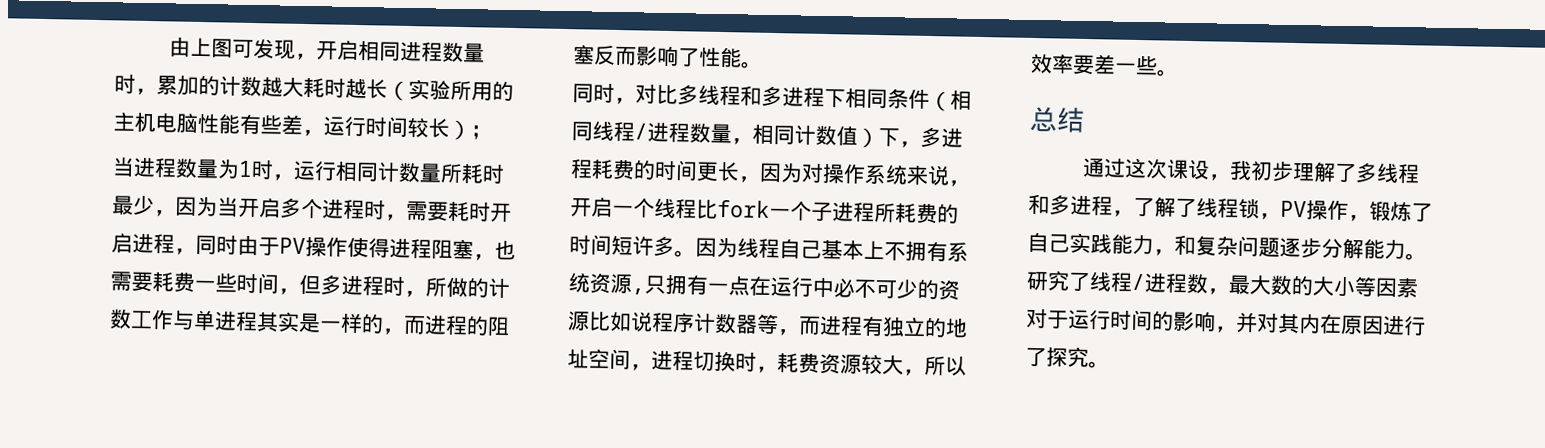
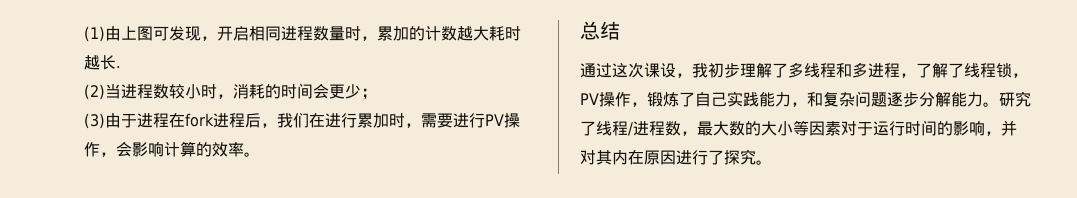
(168, 47) none -> [84,26,105,42] (1)
[387,78,514,102] [113,112,492,141] [112,156,505,184] [112,195,512,223] [111,232,516,261] [110,271,510,299] [109,309,510,336] [573,44,763,69] [572,83,972,112] [571,121,963,149] [570,159,970,187] [570,196,959,224] [569,234,969,262] [568,273,960,301] [567,311,968,338] [567,348,967,376] [1030,53,1158,76] （实验所用的主机电脑性能有些差，运行时间较长）； // 当进程数量为1时，运行相同计数量所耗时最少，因为当开启多个进程时，需要耗时开启进程，同时由于PV操作使得进程阻塞，也需要耗费一些时间，但多进程时，所做的计数工作与单进程其实是一样的，而进程的阻塞反而影响了性能。 // 同时，对比多线程和多进程下相同条件（相同线程/进程数量，相同计数值）下，多进程耗费的时间更长，因为对操作系统来说，开启一个线程比fork一个子进程所耗费的时间短许多。因为线程自己基本上不拥有系统资源,只拥有一点在运行中必不可少的资源比如说程序计数器等，而进程有独立的地址空间，进程切换时，耗费资源较大，所以效率要差一些 -> [116,66,121,68] [84,83,377,100] [84,113,520,129] [84,141,244,157] . // (2)当进程数较小时，消耗的时间会更少； // (3)由于进程在fork进程后，我们在进行累加时，需要进行PV操作，会影响计算的效率

